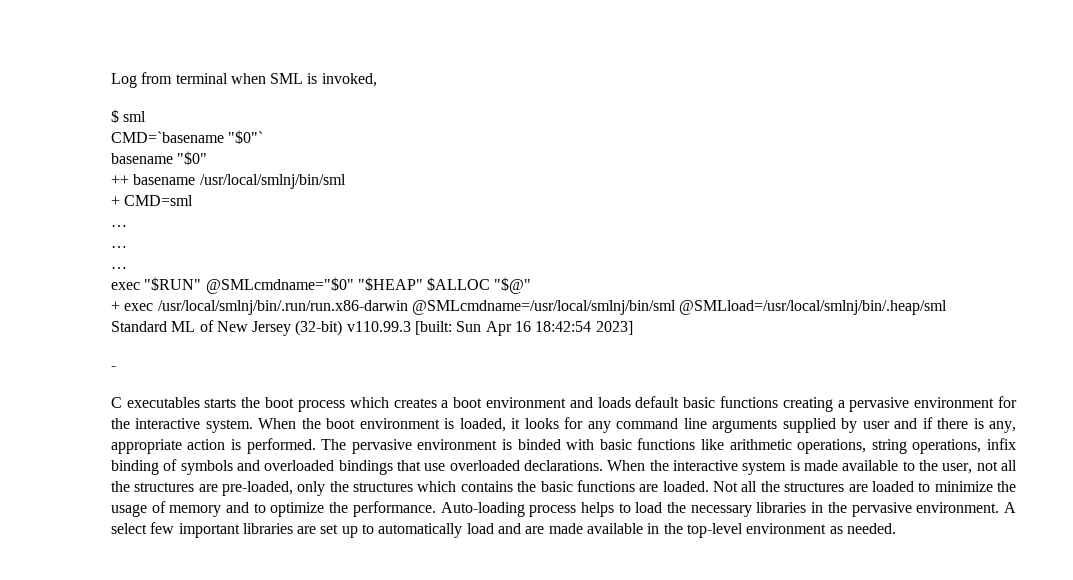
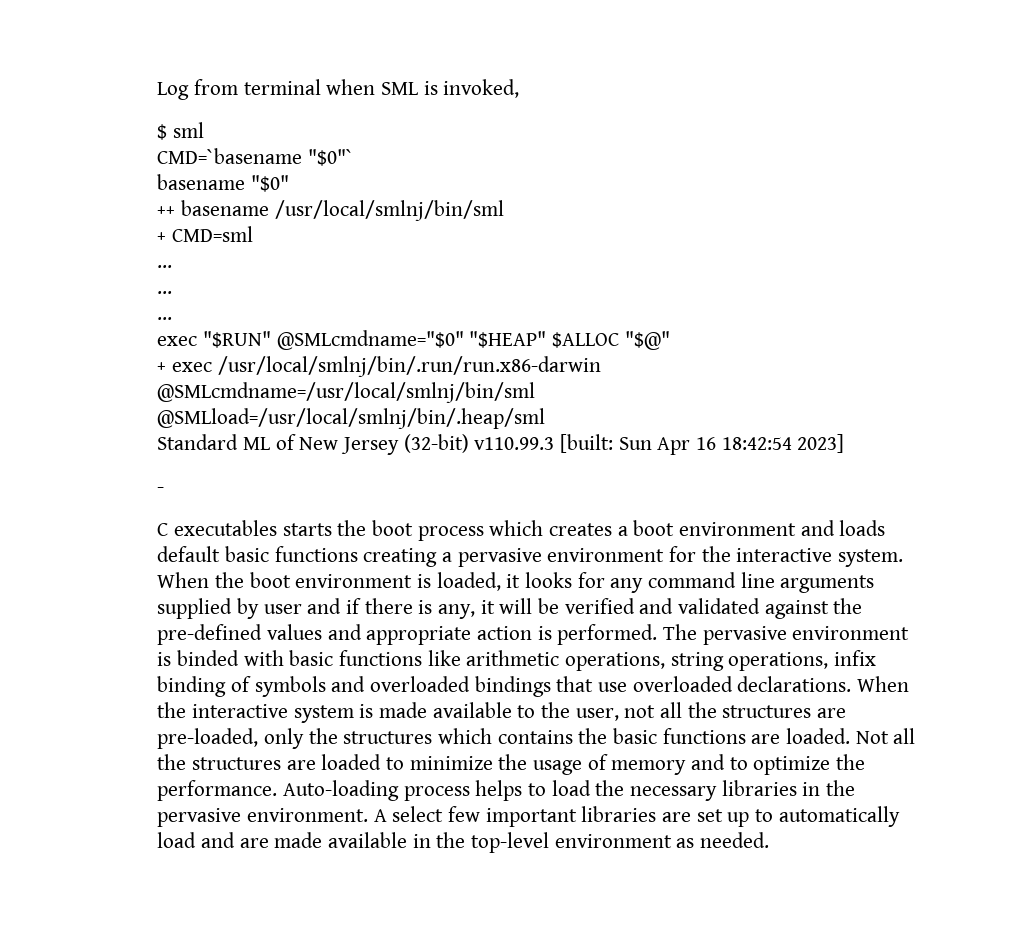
(1016, 427) none -> [480,598,863,619] [157,624,362,645] it will be verified and validated against the pre-defined values and

